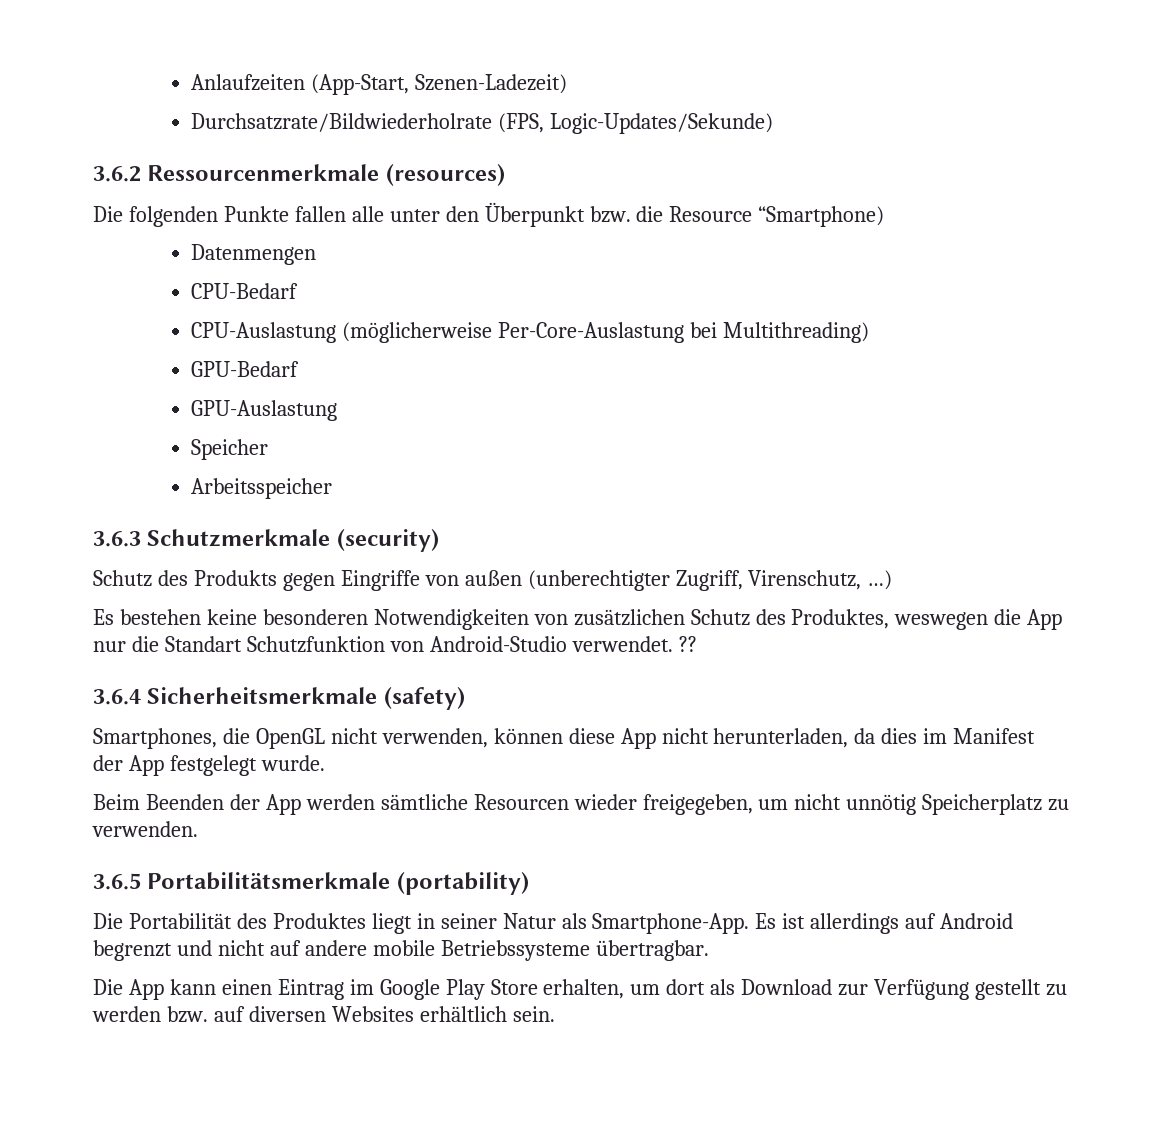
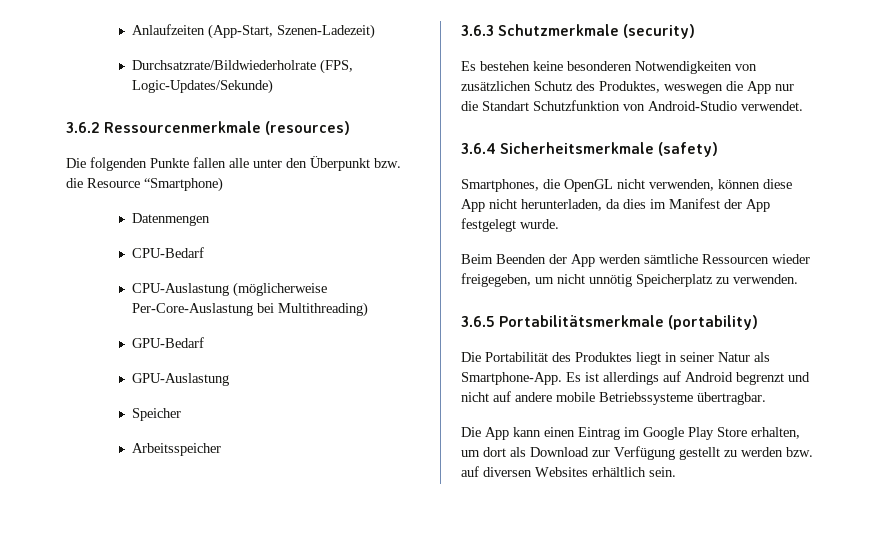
[93,570,893,591] // Schutz des Produkts gegen Eingriffe von außen (unberechtigter Zugriff, Virenschutz, …) -> (696, 31) none
[678,636,697,652] ?? -> (803, 106) none
[473,794,569,810] Resourcen -> [702,254,769,264] Ressourcen

